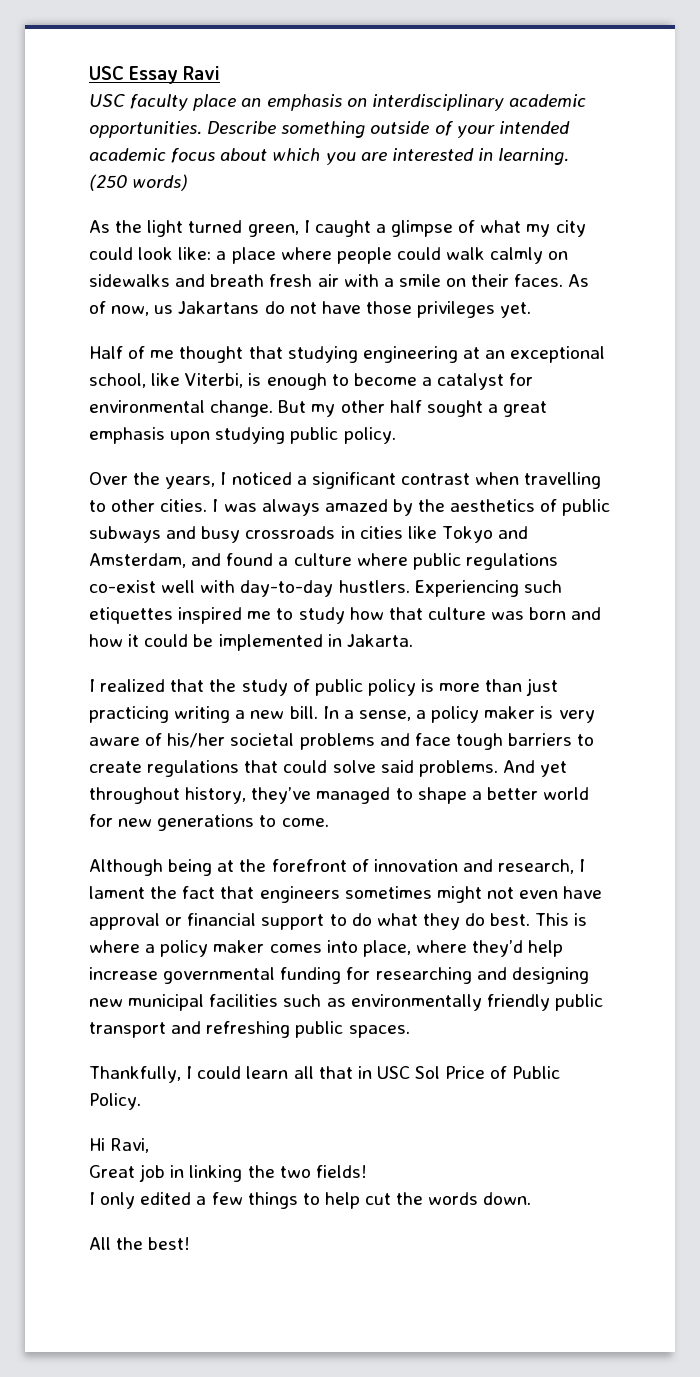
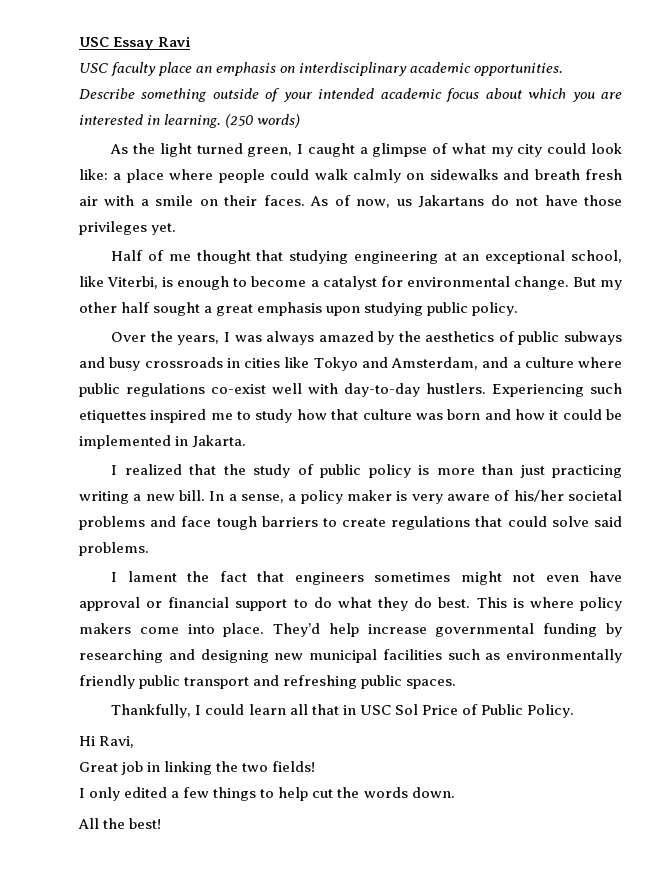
[231,472,602,489] [89,499,219,512] noticed a significant contrast when travelling to other cities. I -> (231, 337) none
[226,553,274,566] found -> (509, 362) none
[502,760,568,777] [89,787,590,804] [89,814,329,831] [89,859,575,876] And yet throughout history, they’ve managed to shape a better world for new generations to come. // Although being at the forefront of innovation and research, -> (149, 549) //
[145,940,524,957] a policy maker comes into place, where they’d -> [579,597,622,611] [79,623,321,637] policy makers come into place. They’d
[346,967,371,980] for -> [606,623,622,637] by

